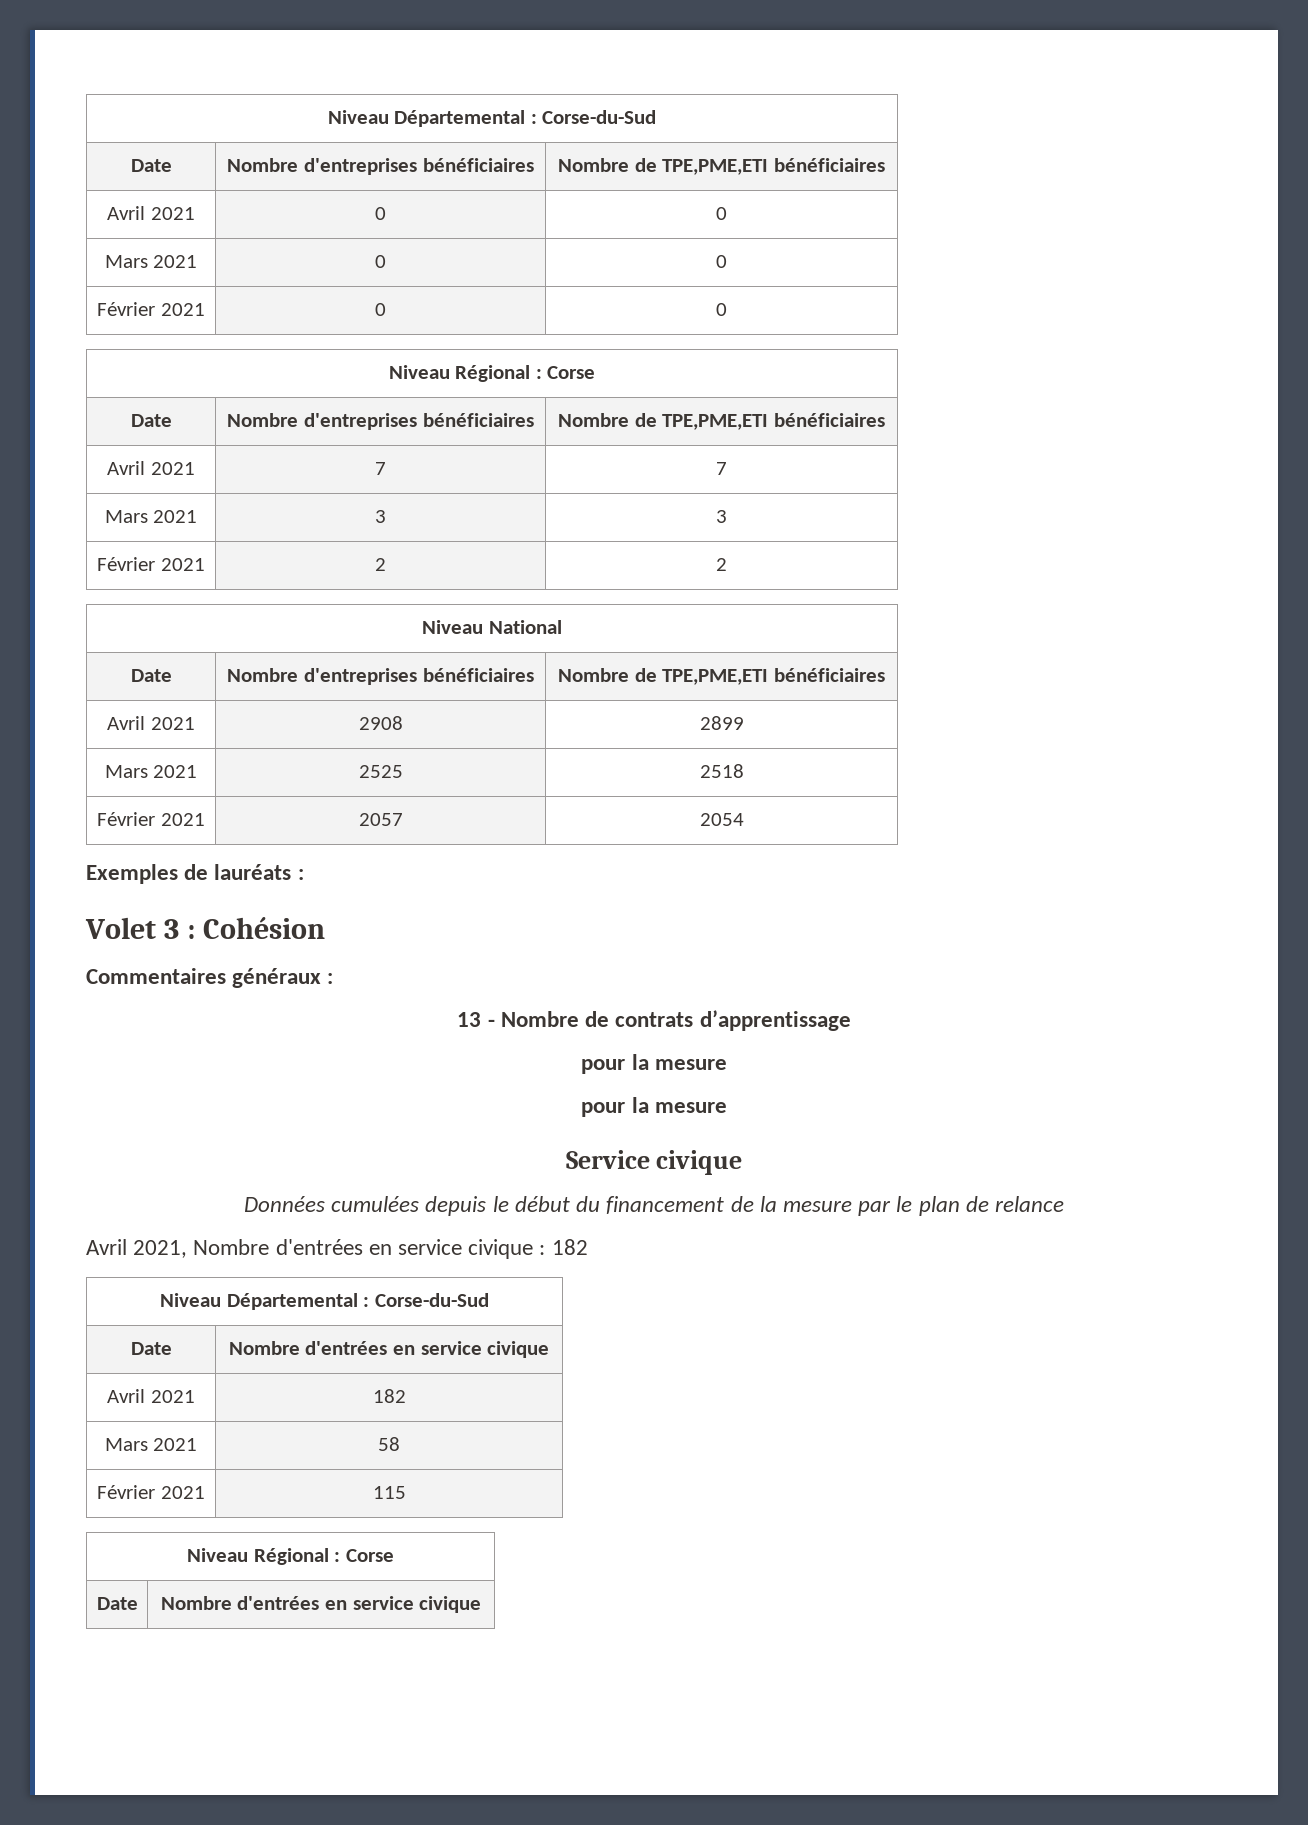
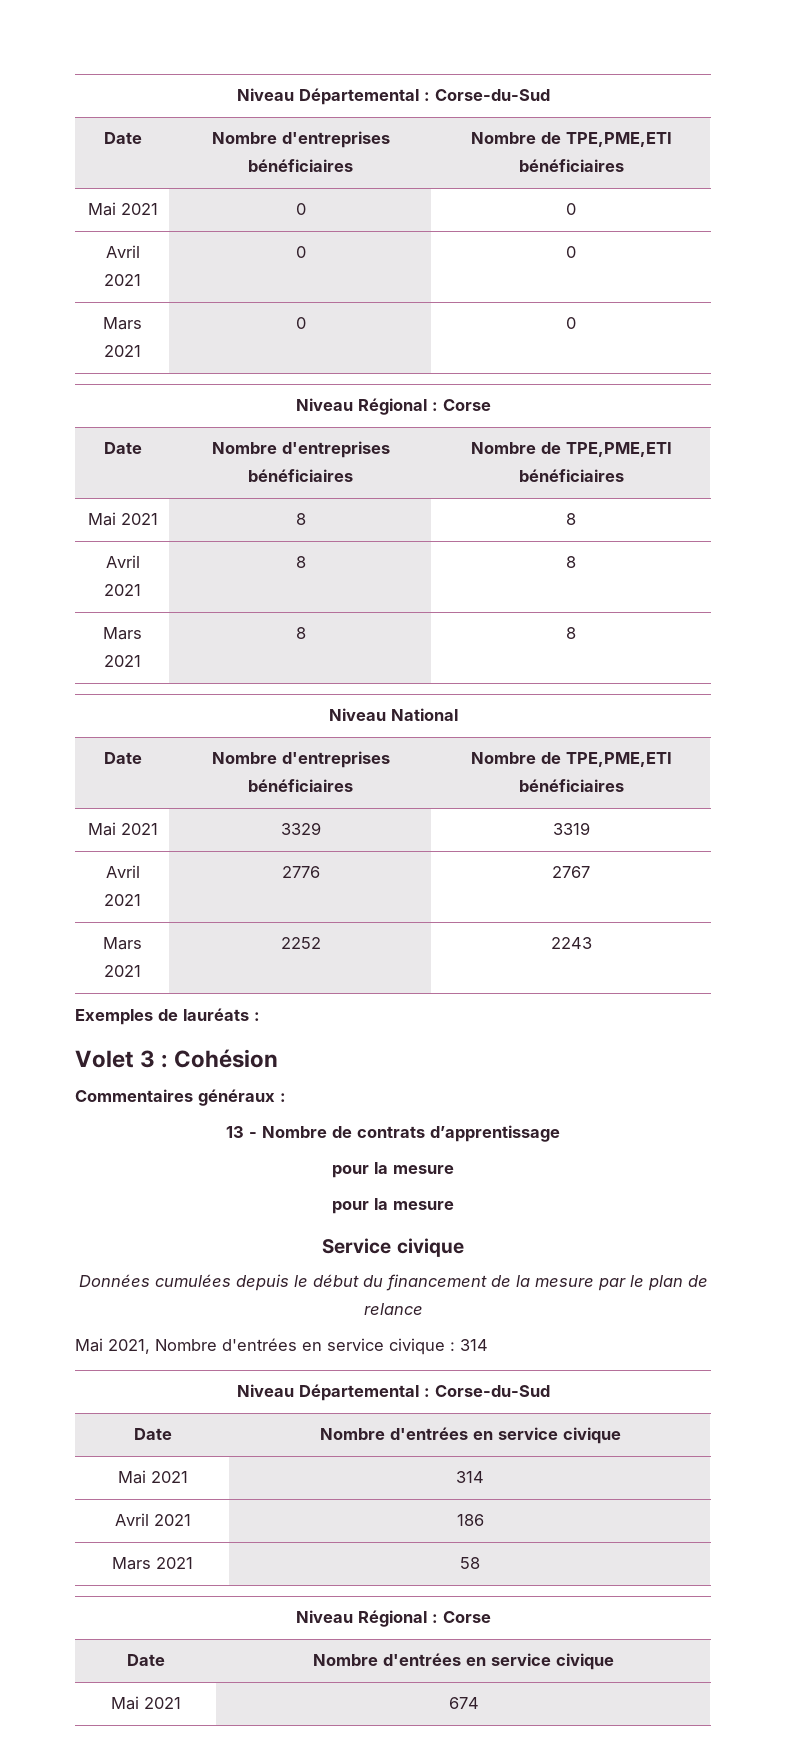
(885, 165) none -> [87,202,158,216] [295,203,306,215] [566,203,576,215] // Mai 2021 | 0 | 0
[97,302,205,316] [375,303,386,316] [716,303,727,316] // Février 2021 | 0 | 0 -> (576, 323) none
[107,461,195,475] [375,462,386,475] [716,462,727,475] [104,510,198,523] [375,510,386,523] [716,510,727,523] [97,557,205,571] [375,558,386,571] [716,558,727,571] // Avril 2021 | 7 | 7 // Mars 2021 | 3 | 3 // Février 2021 | 2 | 2 -> [87,512,158,526] [295,513,306,525] [566,513,576,525] [105,555,140,568] [104,584,141,596] [295,556,306,568] [566,556,576,568] [103,627,142,640] [104,655,141,667] [295,627,306,639] [566,627,576,639] // Mai 2021 | 8 | 8 // Avril 2021 | 8 | 8 // Mars 2021 | 8 | 8
[107,716,195,730] [358,716,403,730] [699,716,744,730] [104,765,198,778] [358,765,403,778] [699,764,744,778] [97,812,205,826] [358,813,403,826] [699,813,744,826] // Avril 2021 | 2908 | 2899 // Mars 2021 | 2525 | 2518 // Février 2021 | 2057 | 2054 -> [87,822,158,836] [280,822,321,835] [552,822,590,835] [105,865,140,878] [104,894,141,906] [281,866,320,878] [552,866,590,878] [103,937,142,950] [104,965,141,977] [280,937,321,949] [550,937,592,949] // Mai 2021 | 3329 | 3319 // Avril 2021 | 2776 | 2767 // Mars 2021 | 2252 | 2243
[86,1239,127,1255] Avril -> [75,1338,103,1352] Mai
[551,1239,588,1255] 182 -> [460,1339,488,1351] 314
[107,1389,195,1403] [372,1389,406,1403] // Avril 2021 | 182 -> [117,1470,188,1484] [455,1471,484,1483] [114,1513,191,1526] [456,1514,484,1526] // Mai 2021 | 314 // Avril 2021 | 186
[97,1485,205,1499] [372,1486,406,1499] // Février 2021 | 115 -> (480, 1563) none
(482, 1604) none -> [111,1696,181,1710] [448,1697,479,1709] // Mai 2021 | 674

